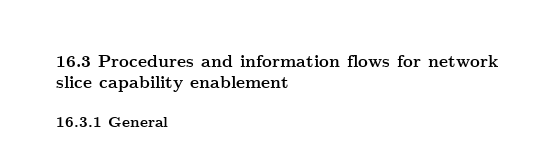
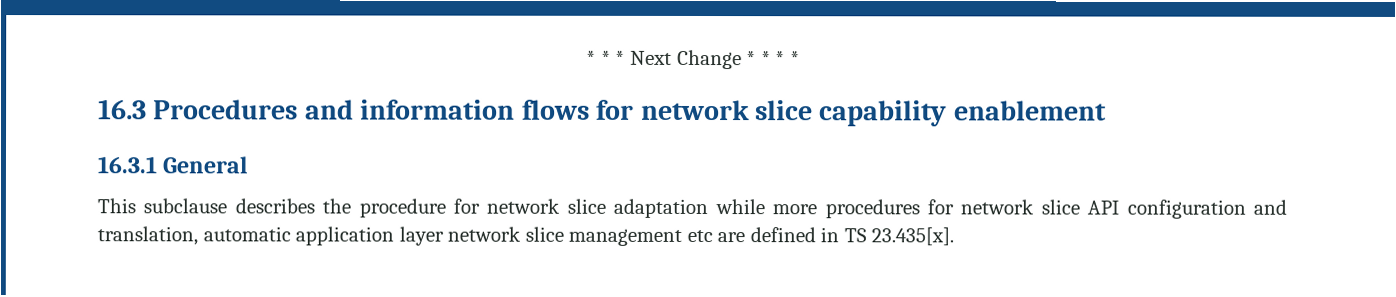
(56, 61) none -> [586,49,800,70] * * * Next Change * * * * //
(168, 122) none -> [97,198,1287,219] [97,226,955,246] // This subclause describes the procedure for network slice adaptation while more procedures for network slice API configuration and translation, automatic application layer network slice management etc are defined in TS 23.435[x].

